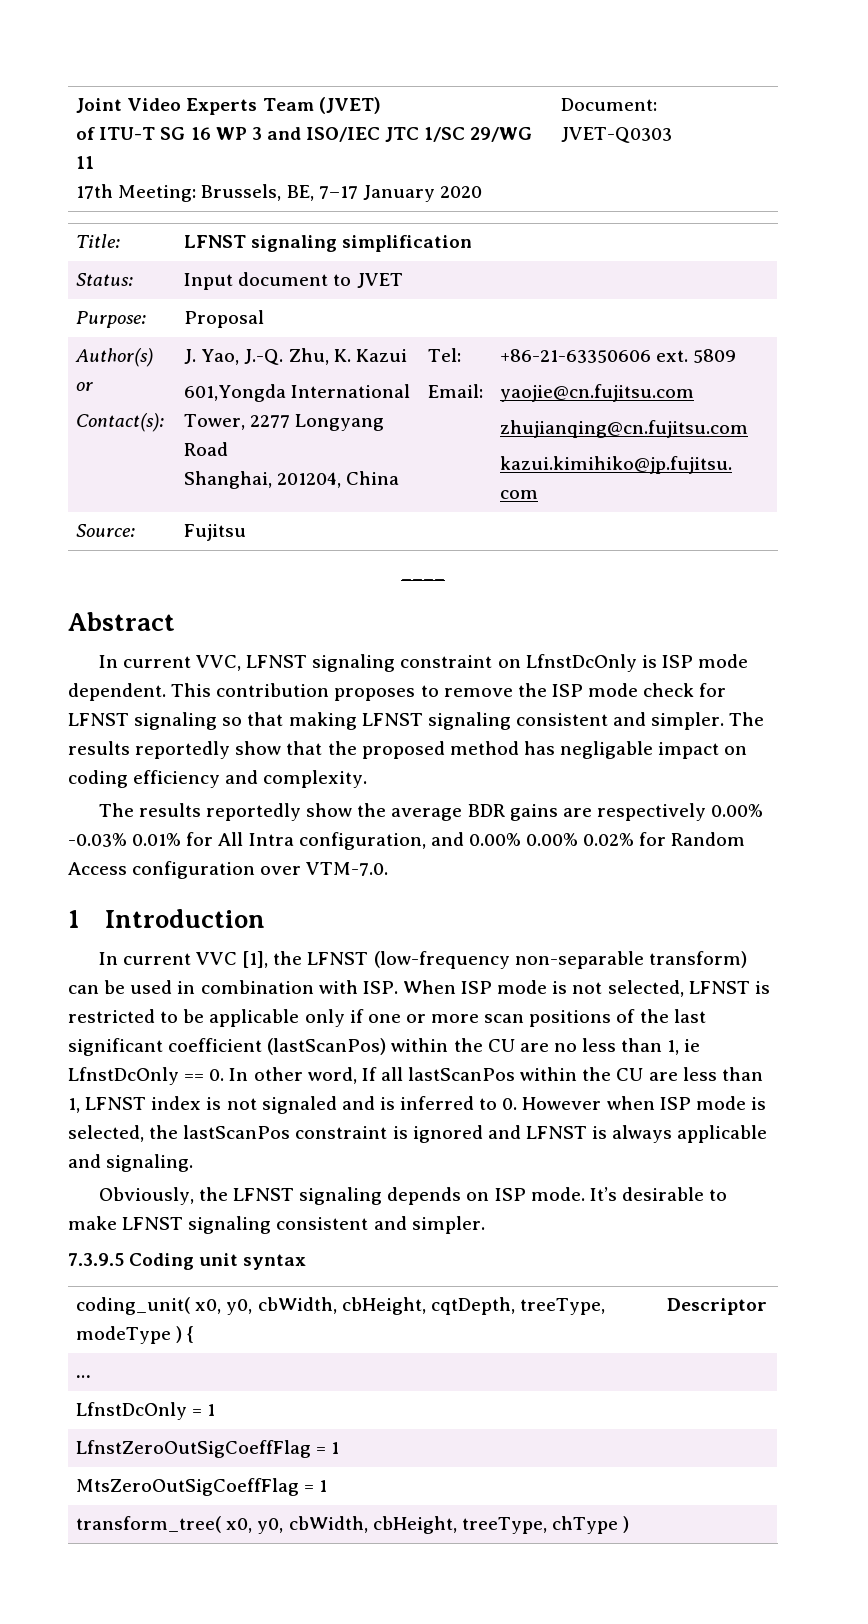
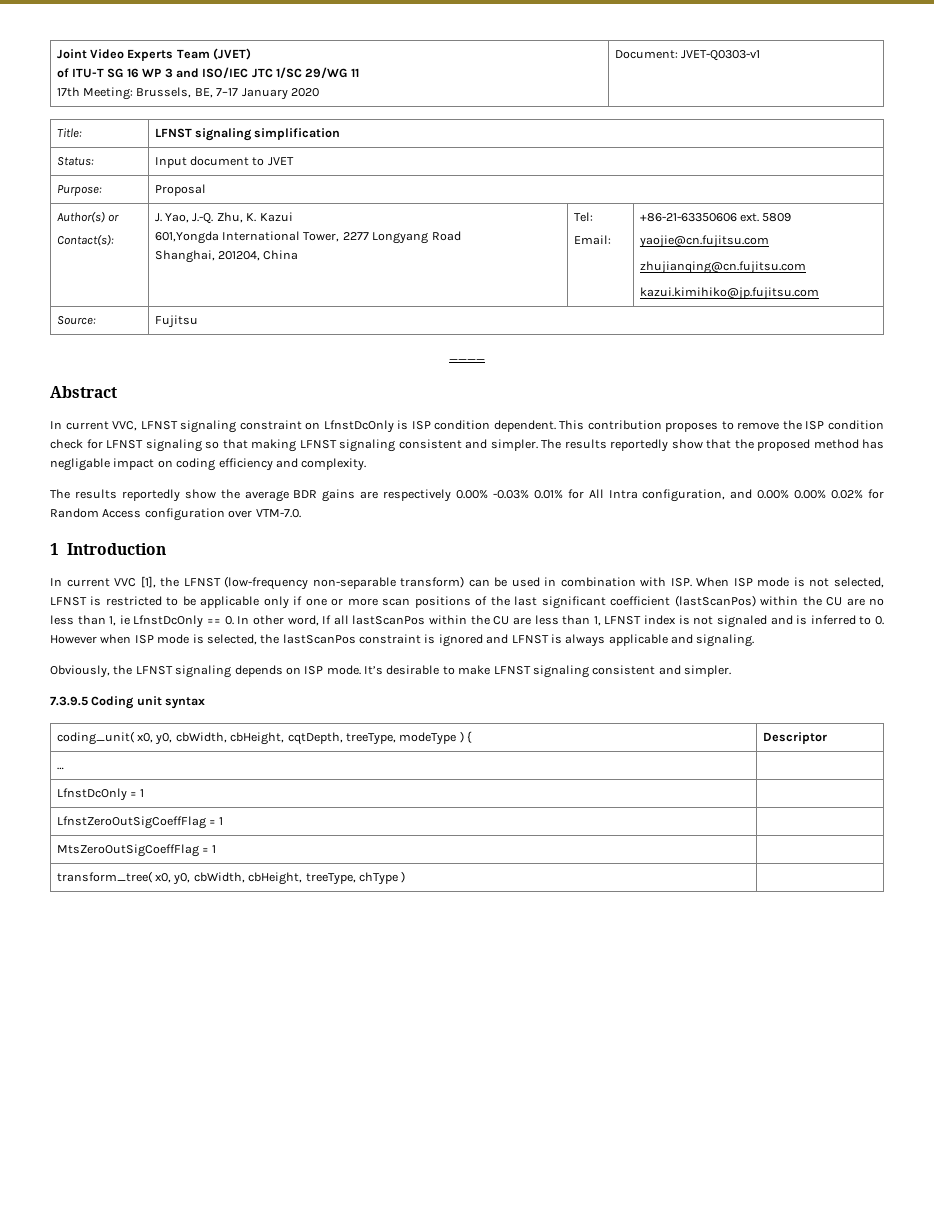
[561,127,673,143] JVET-Q0303 -> [681,50,761,61] JVET-Q0303-v1
[698,654,749,668] mode -> [434,420,491,430] condition
[588,683,639,697] mode -> [827,420,884,430] condition

